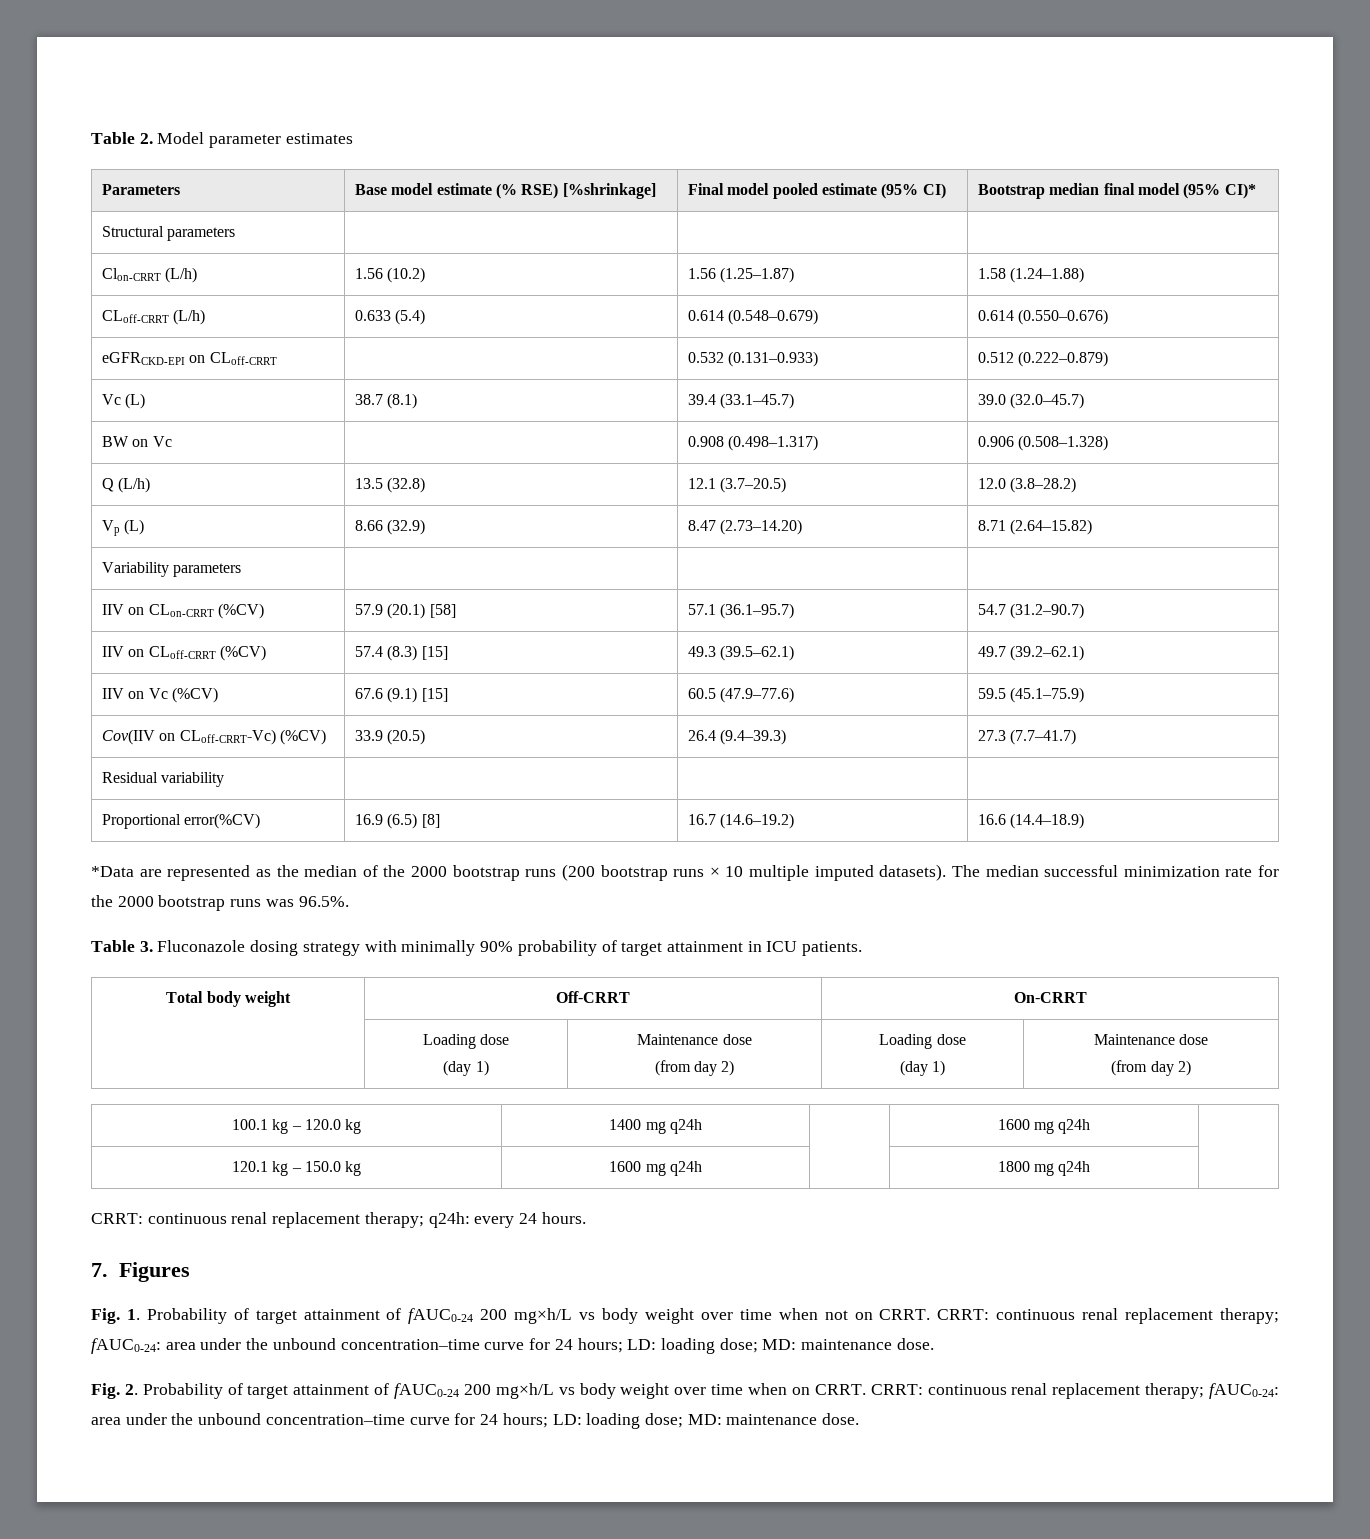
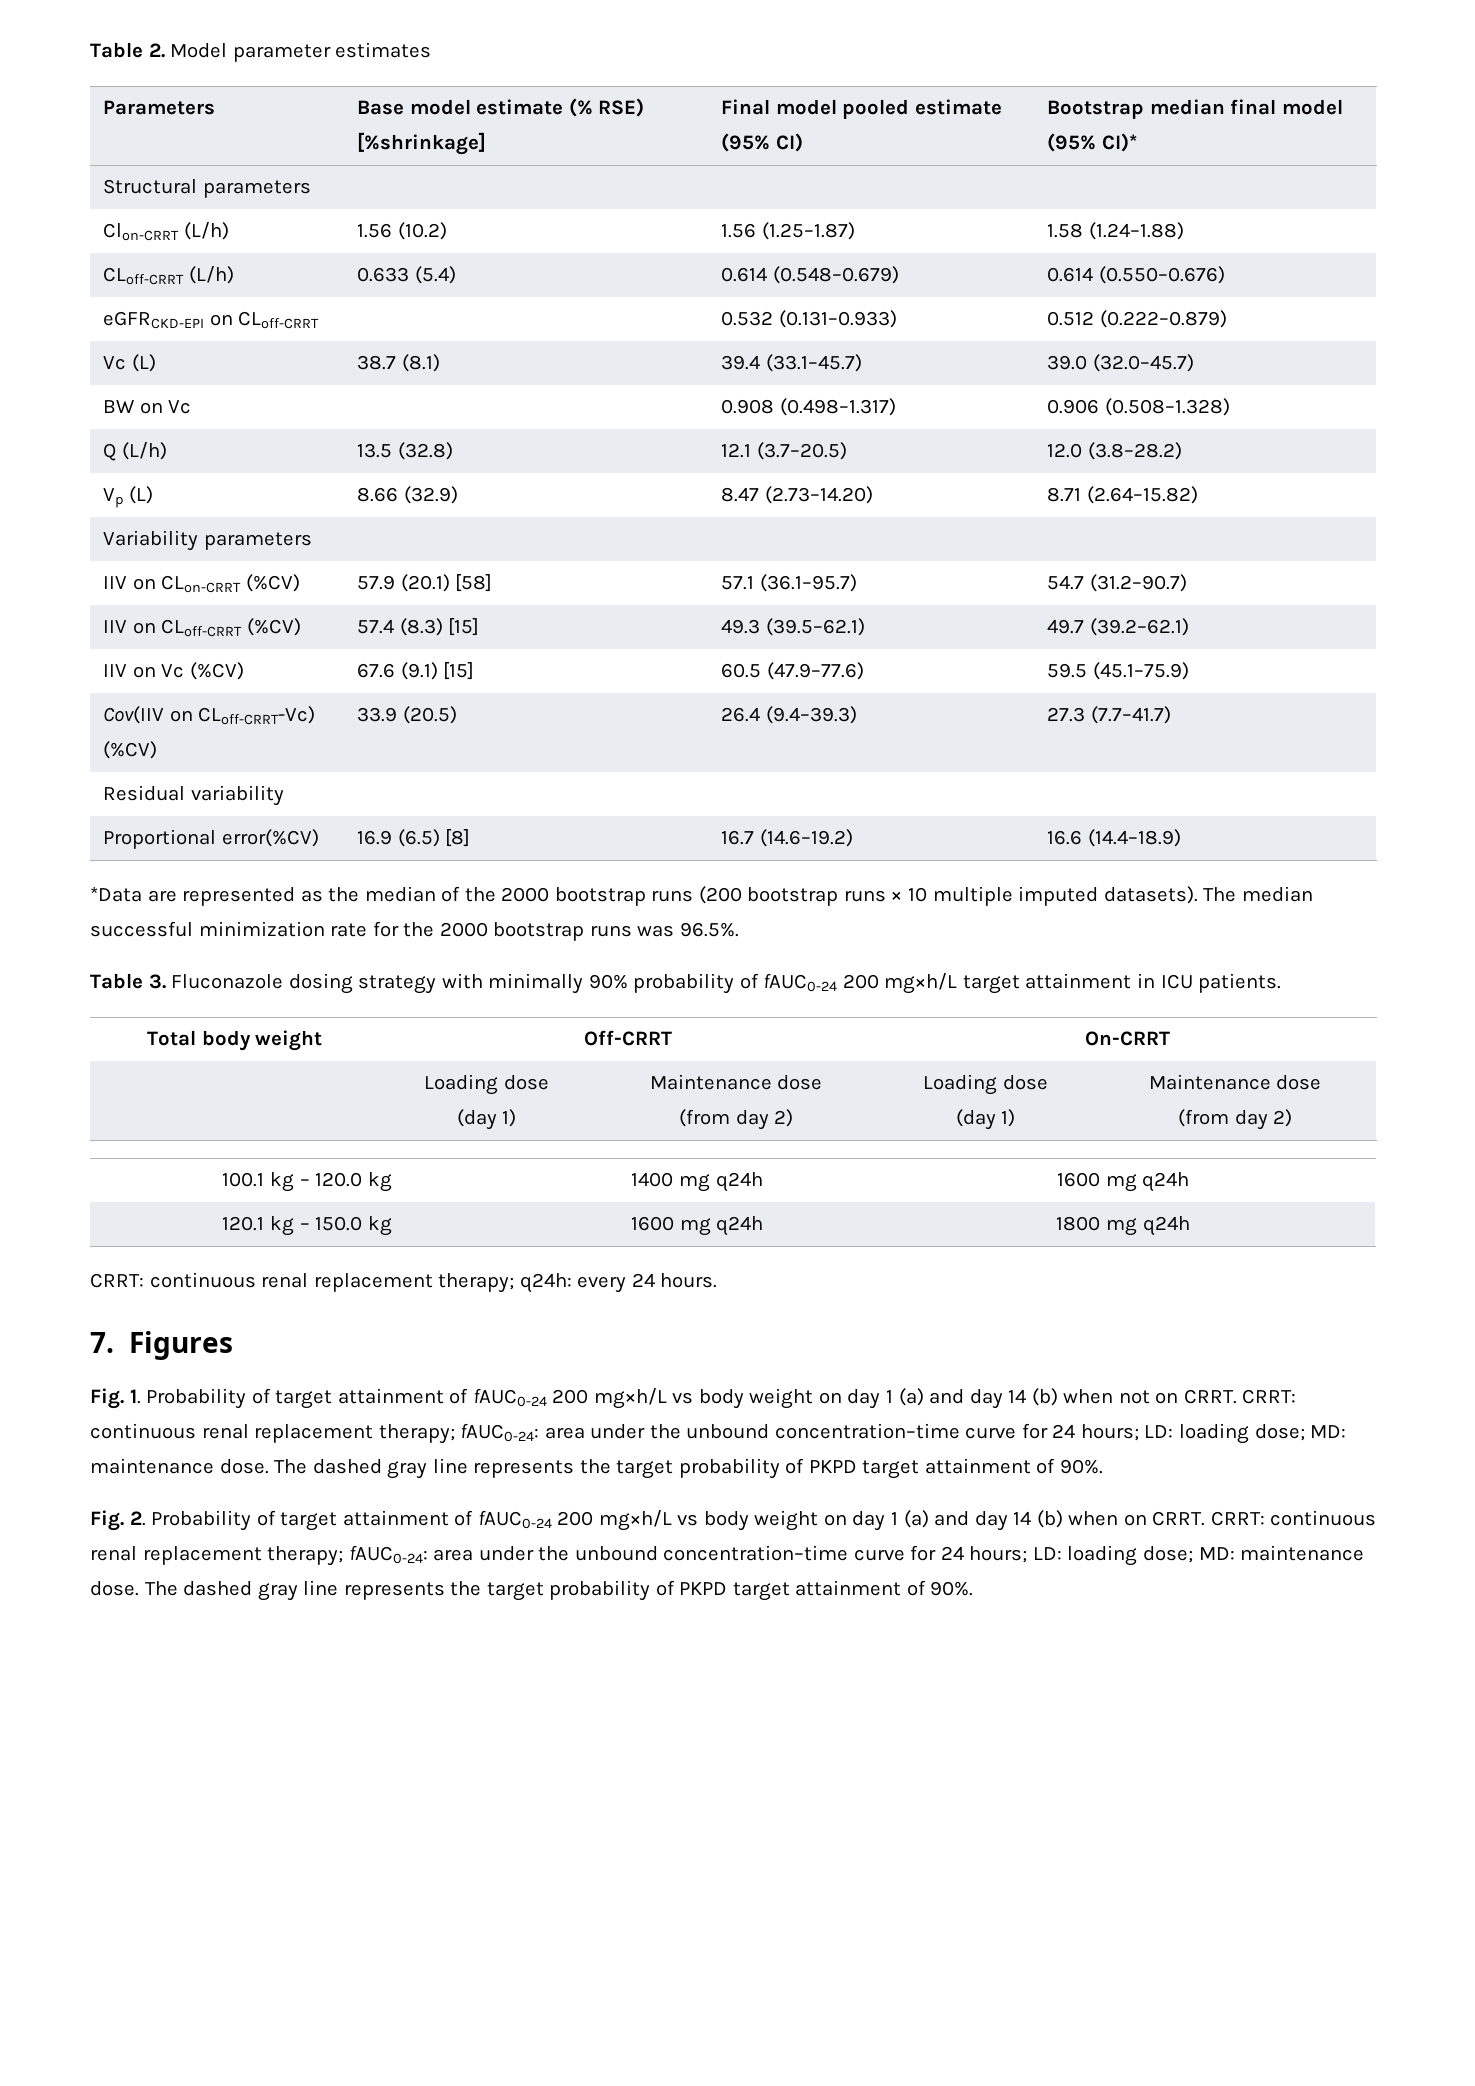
(617, 946) none -> [763,973,958,994] fAUC0-24 200 mg×h/L
[700,1309,772,1320] over time -> [818,1388,1058,1409] on day 1 (a) and day 14 (b)
(934, 1344) none -> [274,1458,1104,1479] The dashed gray line represents the target probability of PKPD target attainment of 90%.
[674,1384,744,1395] over time -> [823,1510,1063,1531] on day 1 (a) and day 14 (b)
(860, 1419) none -> [144,1580,974,1601] The dashed gray line represents the target probability of PKPD target attainment of 90%.

